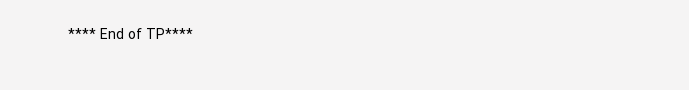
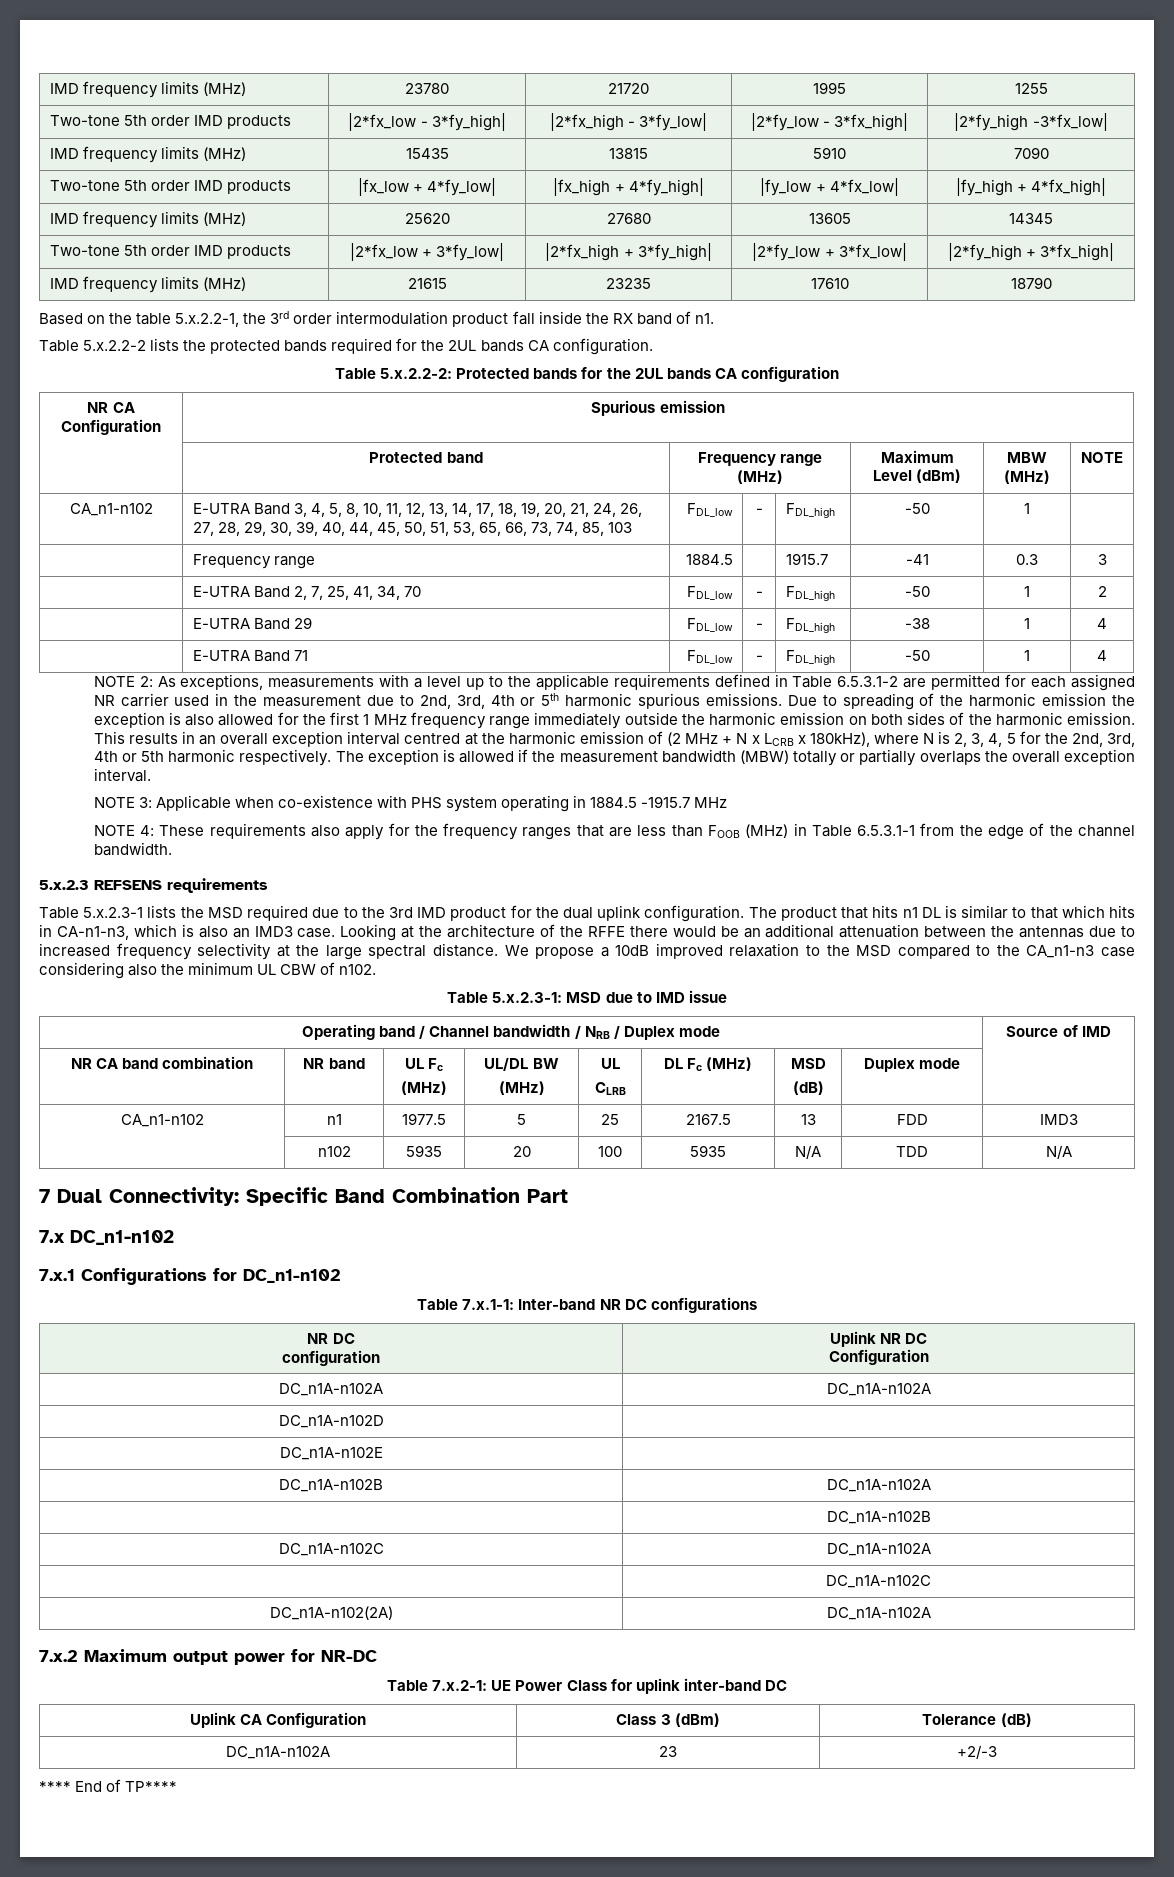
(68, 33) none -> [49,81,246,98] [405,83,449,94] [608,83,649,94] [813,82,846,94] [1014,83,1048,94] [49,115,291,129] [348,113,506,131] [549,113,708,131] [750,113,909,131] [954,113,1108,131] [49,146,246,163] [405,148,449,159] [609,148,648,159] [813,147,846,159] [1013,147,1049,159] [49,180,291,194] [357,178,497,196] [553,178,704,196] [760,178,899,196] [955,178,1107,196] [49,211,246,228] [404,213,450,224] [606,213,651,224] [808,213,851,224] [1009,213,1053,224] [49,245,291,259] [349,243,505,261] [545,243,712,261] [752,243,907,261] [947,243,1115,261] [49,276,246,293] [407,278,447,289] [606,278,651,289] [810,278,849,289] [1010,277,1052,289] [39,311,714,327] [39,338,653,355] [335,366,839,382] [87,402,135,413] [61,419,161,435] [591,400,725,416] [369,452,483,463] [697,452,823,466] [737,470,783,484] [880,450,954,463] [872,469,962,483] [1007,452,1047,463] [1004,470,1050,484] [1081,452,1123,463] [69,503,153,516] [192,502,643,517] [192,521,633,536] [686,503,733,517] [755,508,763,514] [785,503,835,518] [904,503,930,514] [1024,503,1030,514] [192,554,315,569] [685,554,733,565] [785,553,828,565] [905,554,929,565] [1016,554,1038,565] [1097,554,1107,565] [192,586,421,600] [686,586,733,600] [755,591,763,597] [785,586,835,601] [904,586,930,597] [1024,586,1030,597] [1097,586,1107,597] [192,617,312,630] [686,618,733,632] [755,623,763,629] [785,618,835,633] [904,618,930,629] [1024,618,1030,629] [1097,618,1107,629] [192,650,308,662] [686,650,733,664] [755,655,763,661] [785,650,835,665] [904,650,930,661] [1024,650,1030,661] [1097,650,1107,661] [93,674,1135,691] [93,693,1135,710] [93,712,1136,729] [93,731,1136,747] [93,749,1136,766] [93,768,151,782] [93,795,728,812] [93,823,1136,840] [93,842,172,856] [39,878,268,893] [39,905,1135,922] [39,924,1135,941] [39,943,1135,960] [39,962,377,979] [447,990,727,1003] [302,1024,720,1040] [1006,1025,1111,1037] [70,1056,254,1069] [303,1058,365,1069] [404,1058,444,1071] [401,1081,447,1095] [484,1057,559,1071] [498,1081,545,1095] [600,1058,620,1069] [594,1082,626,1095] [663,1057,753,1071] [790,1058,826,1069] [792,1081,824,1095] [863,1058,961,1072] [120,1114,204,1127] [326,1114,342,1125] [402,1113,446,1125] [517,1114,526,1125] [601,1114,619,1125] [685,1114,731,1125] [800,1114,816,1125] [896,1114,928,1125] [1039,1114,1078,1125] [317,1146,351,1157] [406,1145,442,1157] [512,1146,531,1157] [598,1146,622,1157] [690,1145,726,1157] [795,1145,821,1159] [896,1146,928,1157] [1045,1145,1072,1159] [39,1187,568,1206] [39,1230,174,1245] [39,1268,341,1285] [417,1297,757,1313] [307,1333,355,1344] [282,1350,380,1366] [829,1331,928,1347] [828,1349,929,1365] [279,1383,383,1396] [826,1383,931,1396] [278,1415,384,1428] [279,1447,383,1460] [279,1479,383,1492] [826,1479,931,1492] [826,1511,931,1524] [278,1543,384,1556] [826,1543,931,1556] [826,1575,931,1588] [269,1606,393,1620] [826,1607,931,1620] [39,1649,377,1665] [387,1678,787,1694] [189,1712,367,1728] [616,1713,720,1727] [922,1713,1032,1727] [226,1746,330,1759] [659,1746,677,1757] [957,1745,997,1759] IMD frequency limits (MHz) | 23780 | 21720 | 1995 | 1255 // Two-tone 5th order IMD products | |2*fx_low - 3*fy_high| | |2*fx_high - 3*fy_low| | |2*fy_low - 3*fx_high| | |2*fy_high -3*fx_low| // IMD frequency limits (MHz) | 15435 | 13815 | 5910 | 7090 // Two-tone 5th order IMD products | |fx_low + 4*fy_low| | |fx_high + 4*fy_high| | |fy_low + 4*fx_low| | |fy_high + 4*fx_high| // IMD frequency limits (MHz) | 25620 | 27680 | 13605 | 14345 // Two-tone 5th order IMD products | |2*fx_low + 3*fy_low| | |2*fx_high + 3*fy_high| | |2*fy_low + 3*fx_low| | |2*fy_high + 3*fx_high| // IMD frequency limits (MHz) | 21615 | 23235 | 17610 | 18790 // Based on the table 5.x.2.2-1, the 3rd order intermodulation product fall inside the RX band of n1. // Table 5.x.2.2-2 lists the protected bands required for the 2UL bands CA configuration. // Table 5.x.2.2-2: Protected bands for the 2UL bands CA configuration // NR CA Configuration | Spurious emission // | Protected band | Frequency range (MHz) | Maximum Level (dBm) | MBW (MHz) | NOTE // CA_n1-n102 | E-UTRA Band 3, 4, 5, 8, 10, 11, 12, 13, 14, 17, 18, 19, 20, 21, 24, 26, 27, 28, 29, 30, 39, 40, 44, 45, 50, 51, 53, 65, 66, 73, 74, 85, 103 | FDL_low | - | FDL_high | -50 | 1 | // | Frequency range | 1884.5 | | 1915.7 | -41 | 0.3 | 3 // | E-UTRA Band 2, 7, 25, 41, 34, 70 | FDL_low | - | FDL_high | -50 | 1 | 2 // | E-UTRA Band 29 | FDL_low | - | FDL_high | -38 | 1 | 4 // | E-UTRA Band 71 | FDL_low | - | FDL_high | -50 | 1 | 4 // NOTE 2: As exceptions, measurements with a level up to the applicable requirements defined in Table 6.5.3.1-2 are permitted for each assigned NR carrier used in the measurement due to 2nd, 3rd, 4th or 5th harmonic spurious emissions. Due to spreading of the harmonic emission the exception is also allowed for the first 1 MHz frequency range immediately outside the harmonic emission on both sides of the harmonic emission. This results in an overall exception interval centred at the harmonic emission of (2 MHz + N x LCRB x 180kHz), where N is 2, 3, 4, 5 for the 2nd, 3rd, 4th or 5th harmonic respectively. The exception is allowed if the measurement bandwidth (MBW) totally or partially overlaps the overall exception interval. // NOTE 3: Applicable when co-existence with PHS system operating in 1884.5 -1915.7 MHz // NOTE 4: These requirements also apply for the frequency ranges that are less than FOOB (MHz) in Table 6.5.3.1-1 from the edge of the channel bandwidth. // 5.x.2.3 REFSENS requirements // Table 5.x.2.3-1 lists the MSD required due to the 3rd IMD product for the dual uplink configuration. The product that hits n1 DL is similar to that which hits in CA-n1-n3, which is also an IMD3 case. Looking at the architecture of the RFFE there would be an additional attenuation between the antennas due to increased frequency selectivity at the large spectral distance. We propose a 10dB improved relaxation to the MSD compared to the CA_n1-n3 case considering also the minimum UL CBW of n102. // Table 5.x.2.3-1: MSD due to IMD issue // Operating band / Channel bandwidth / NRB / Duplex mode | Source of IMD // NR CA band combination | NR band | UL Fc // (MHz) | UL/DL BW // (MHz) | UL // CLRB | DL Fc (MHz) | MSD // (dB) | Duplex mode | // CA_n1-n102 | n1 | 1977.5 | 5 | 25 | 2167.5 | 13 | FDD | IMD3 // | n102 | 5935 | 20 | 100 | 5935 | N/A | TDD | N/A // 7 Dual Connectivity: Specific Band Combination Part // 7.x DC_n1-n102 // 7.x.1 Configurations for DC_n1-n102 // Table 7.x.1-1: Inter-band NR DC configurations // NR DC // configuration | Uplink NR DC // Configuration // DC_n1A-n102A | DC_n1A-n102A // DC_n1A-n102D | // DC_n1A-n102E | // DC_n1A-n102B | DC_n1A-n102A // | DC_n1A-n102B // DC_n1A-n102C | DC_n1A-n102A // | DC_n1A-n102C // DC_n1A-n102(2A) | DC_n1A-n102A // 7.x.2 Maximum output power for NR-DC // Table 7.x.2-1: UE Power Class for uplink inter-band DC // Uplink CA Configuration | Class 3 (dBm) | Tolerance (dB) // DC_n1A-n102A | 23 | +2/-3 //

